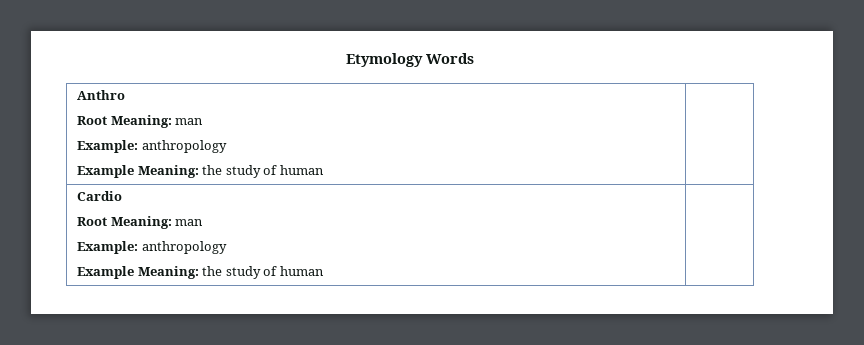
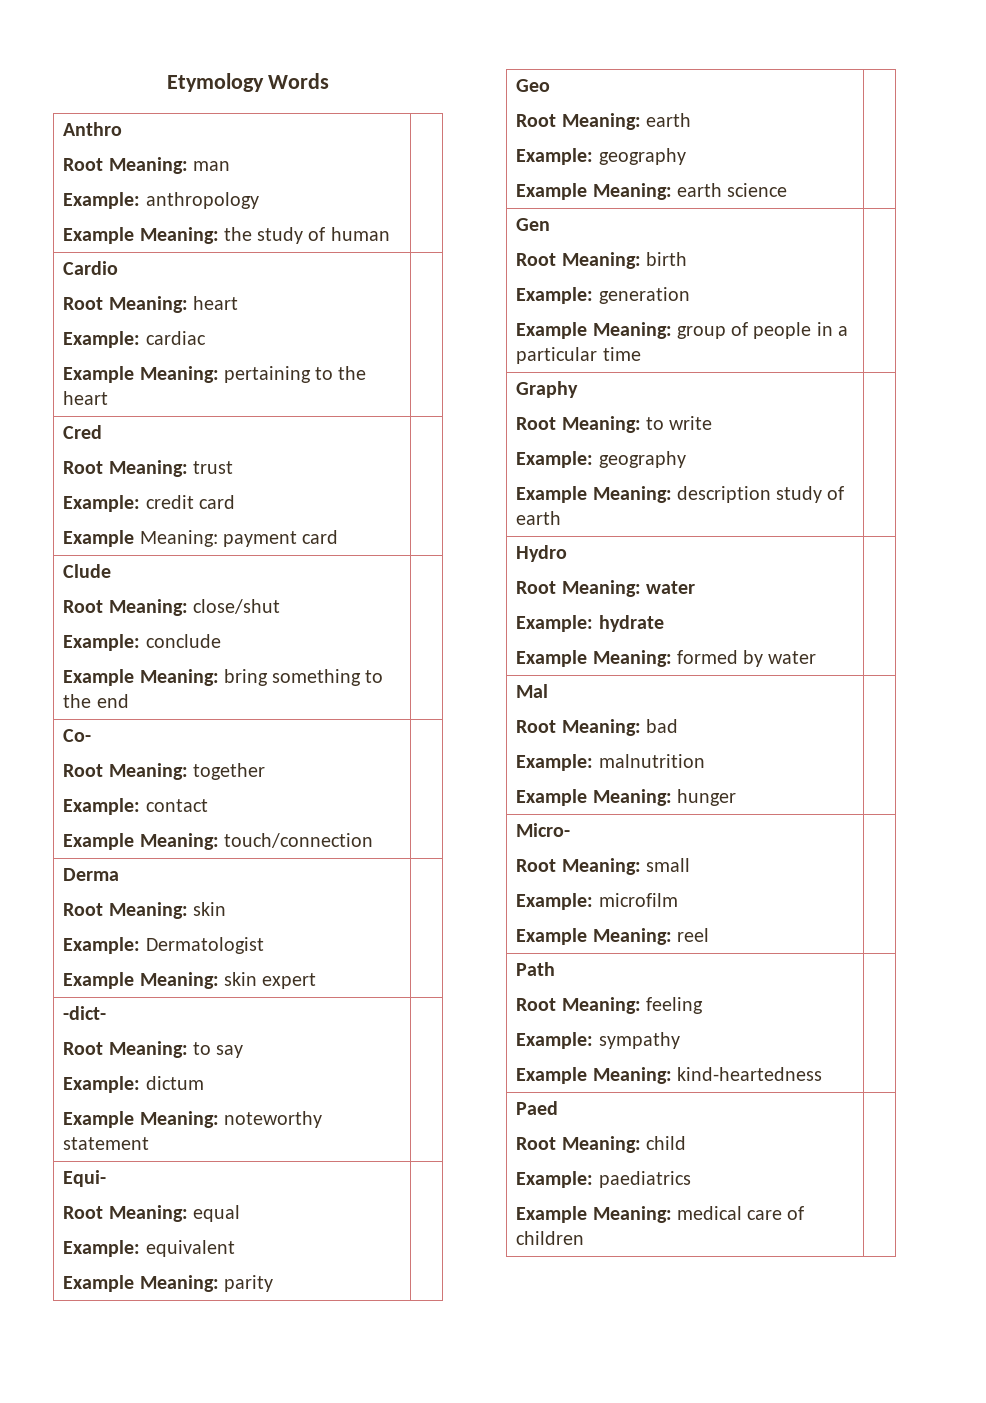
[175,219,204,226] [77,241,227,254] [77,266,324,279] man // Example: anthropology // Example Meaning: the study of human -> [192,296,238,310] [63,331,206,348] [63,366,367,383] [63,391,109,405] [63,425,103,439] [63,460,233,477] [63,495,235,512] [63,530,339,547] [63,564,112,578] [63,599,280,616] [63,634,221,651] [63,669,384,686] [63,694,129,708] [63,729,92,742] [63,763,265,780] [63,798,208,815] [63,833,373,850] [63,868,120,881] [63,902,226,919] [63,937,264,954] [63,972,317,989] [63,1006,107,1020] [63,1041,244,1058] [63,1076,204,1093] [63,1111,322,1128] [63,1137,150,1150] [63,1170,107,1187] [63,1205,240,1222] [63,1240,235,1257] [63,1275,273,1292] [516,79,551,92] [516,113,691,130] [516,148,686,165] [516,183,788,200] [516,218,551,231] [516,252,687,269] [516,287,690,304] [516,322,848,339] [516,347,641,364] [516,381,579,398] [516,416,713,433] [516,451,686,468] [516,486,845,503] [516,511,562,525] [516,545,568,562] [516,580,695,597] [516,615,664,632] [516,650,817,667] [516,684,549,698] [516,719,678,736] [516,754,705,771] [516,789,736,806] [516,823,571,837] [516,858,690,875] [516,893,678,910] [516,928,709,945] [516,962,556,976] [516,997,703,1014] [516,1032,680,1049] [516,1067,822,1084] [516,1101,559,1115] [516,1136,686,1153] [516,1171,691,1188] [516,1206,805,1223] [516,1231,585,1245] heart // Example: cardiac // Example Meaning: pertaining to the heart | // Cred // Root Meaning: trust // Example: credit card // Example Meaning: payment card | // Clude // Root Meaning: close/shut // Example: conclude // Example Meaning: bring something to the end | // Co- // Root Meaning: together // Example: contact // Example Meaning: touch/connection | // Derma // Root Meaning: skin // Example: Dermatologist // Example Meaning: skin expert | // -dict- // Root Meaning: to say // Example: dictum // Example Meaning: noteworthy statement | // Equi- // Root Meaning: equal // Example: equivalent // Example Meaning: parity | // Geo // Root Meaning: earth // Example: geography // Example Meaning: earth science | // Gen // Root Meaning: birth // Example: generation // Example Meaning: group of people in a particular time | // Graphy // Root Meaning: to write // Example: geography // Example Meaning: description study of earth | // Hydro // Root Meaning: water // Example: hydrate // Example Meaning: formed by water | // Mal // Root Meaning: bad // Example: malnutrition // Example Meaning: hunger | // Micro- // Root Meaning: small // Example: microfilm // Example Meaning: reel | // Path // Root Meaning: feeling // Example: sympathy // Example Meaning: kind-heartedness | // Paed // Root Meaning: child // Example: paediatrics // Example Meaning: medical care of children

